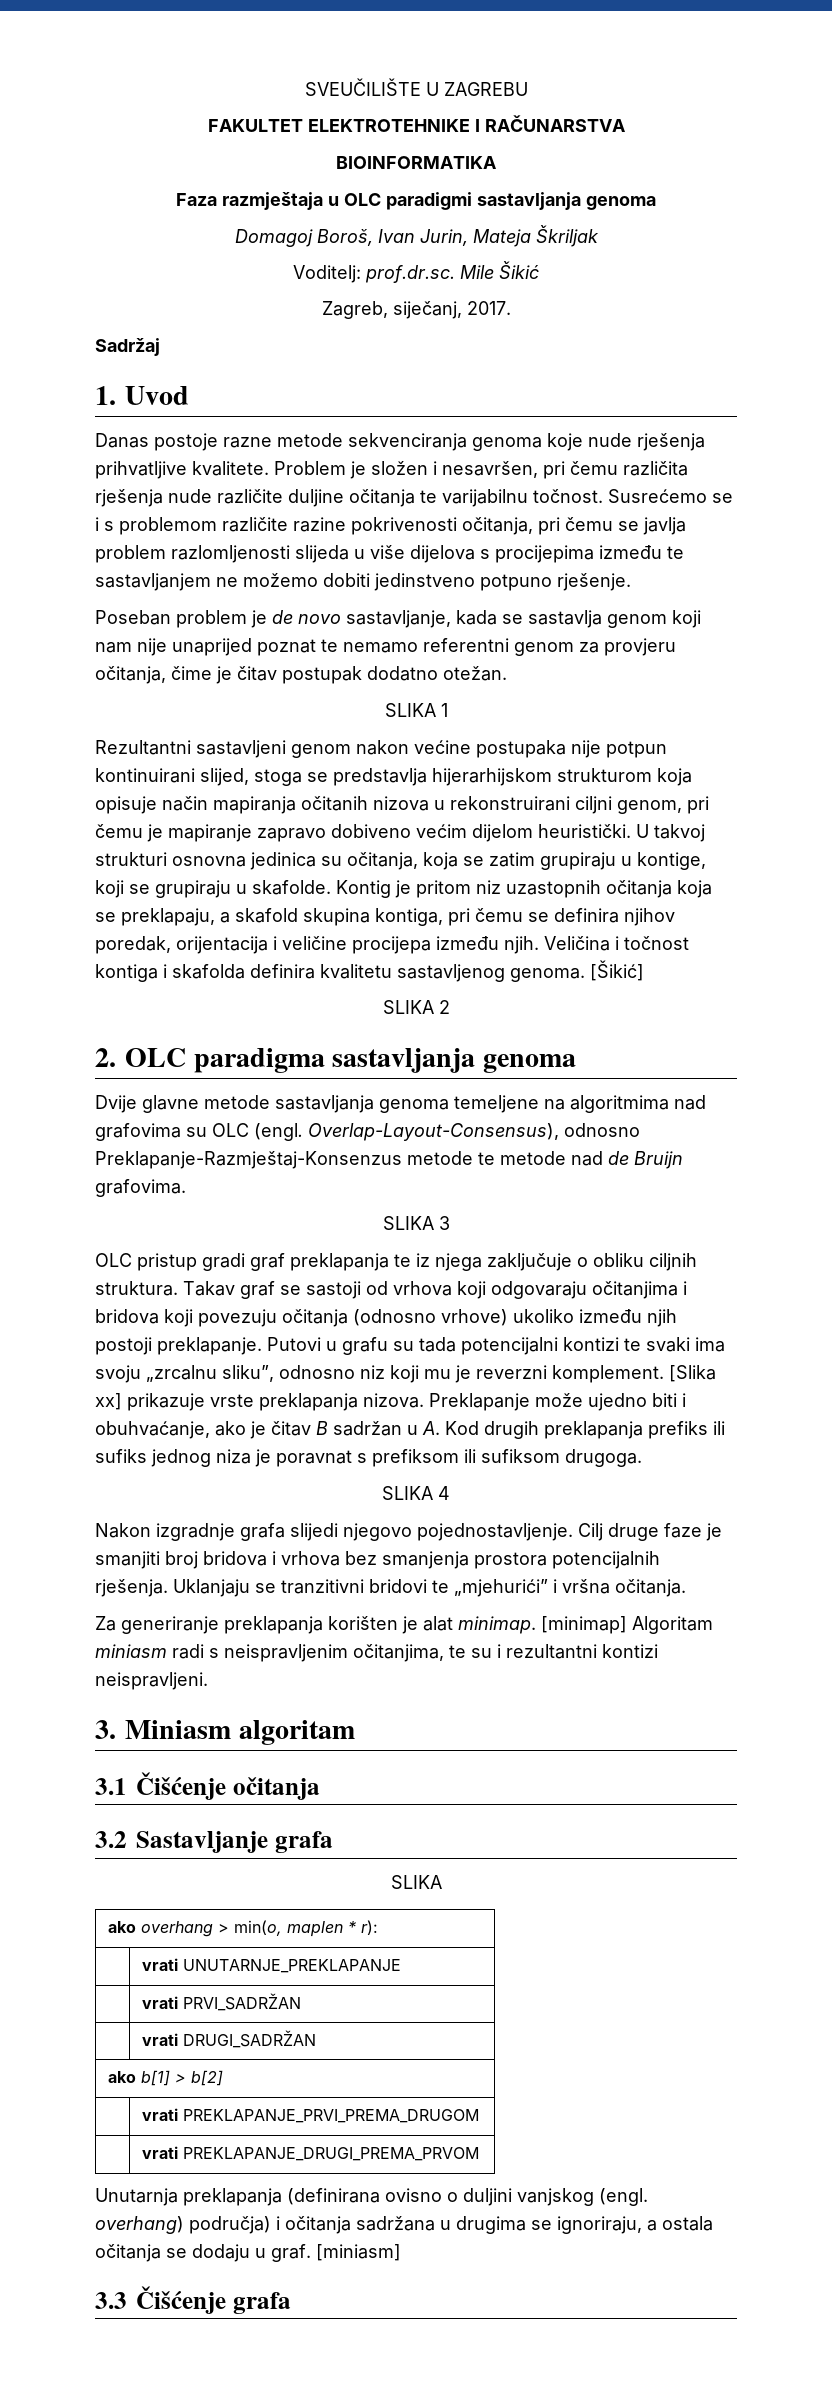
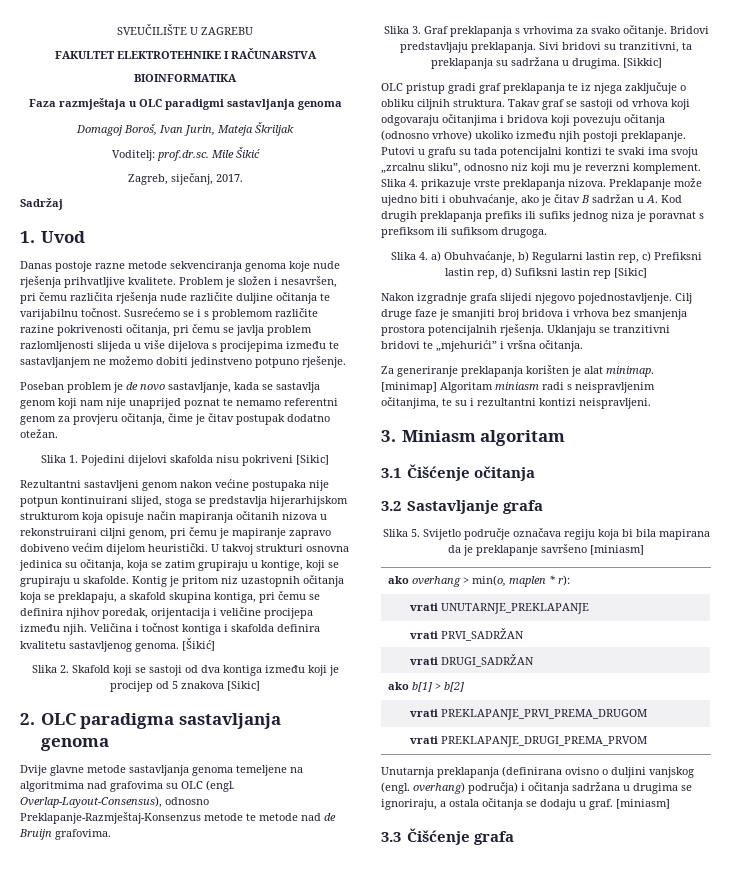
[384,703,448,717] SLIKA 1 -> [41,455,329,466] Slika 1. Pojedini dijelovi skafolda nisu pokriveni [Sikic]
[382,1000,450,1014] SLIKA 2 -> [31,665,339,676] [110,681,260,692] Slika 2. Skafold koji se sastoji od dva kontiga između koji je procijep od 5 znakova [Sikic]
[382,1216,450,1230] SLIKA 3 -> [383,25,709,37] [400,42,692,53] [430,57,662,69] Slika 3. Graf preklapanja s vrhovima za svako očitanje. Bridovi predstavljaju preklapanja. Sivi bridovi su tranzitivni, ta preklapanja su sadržana u drugima. [Sikkic]
[669,1365,716,1382] [95,1393,122,1410] [Slika xx] -> [381,179,418,187] Slika 4.
[382,1486,450,1500] SLIKA 4 -> [390,251,702,263] [445,267,647,279] Slika 4. a) Obuhvaćanje, b) Regularni lastin rep, c) Prefiksni lastin rep, d) Sufiksni lastin rep [Sikic]
[390,1875,442,1889] SLIKA -> [382,528,710,540] [448,544,644,556] Slika 5. Svijetlo područje označava regiju koja bi bila mapirana da je preklapanje savršeno [miniasm]

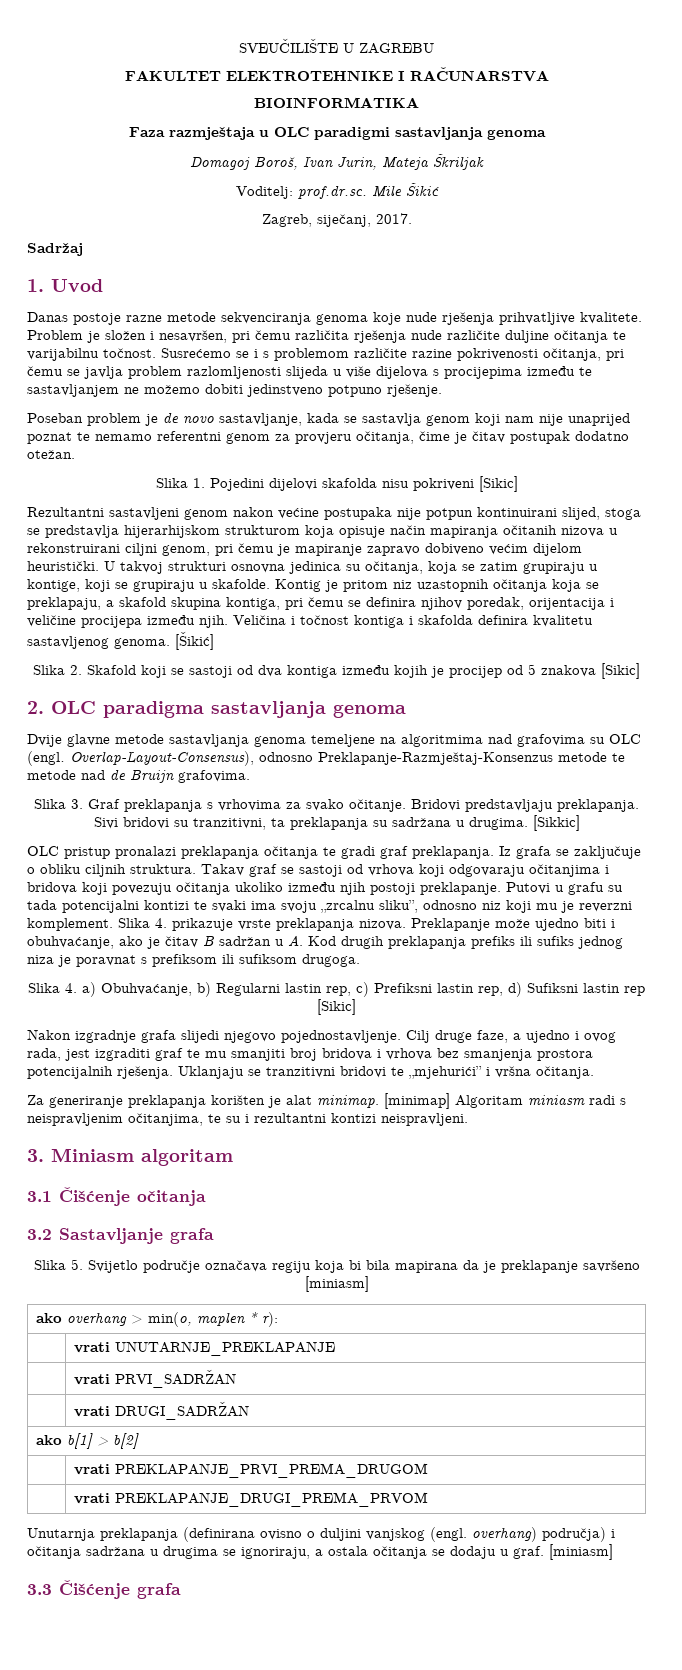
[307,665,327,676] koji -> [394,665,428,678] kojih
[448,83,622,94] gradi graf preklapanja te iz njega -> [115,846,569,859] pronalazi preklapanja očitanja te gradi graf preklapanja. Iz grafa se
[381,130,472,141] (odnosno vrhove) -> (230, 888) none
[415,309,449,320] faze je -> [477,1030,616,1043] [27,1048,227,1061] faze, a ujedno i ovog rada, jest izgraditi graf te mu

